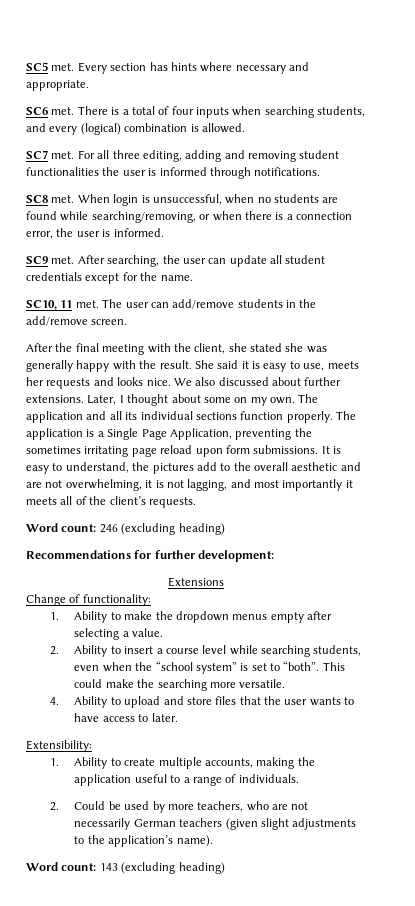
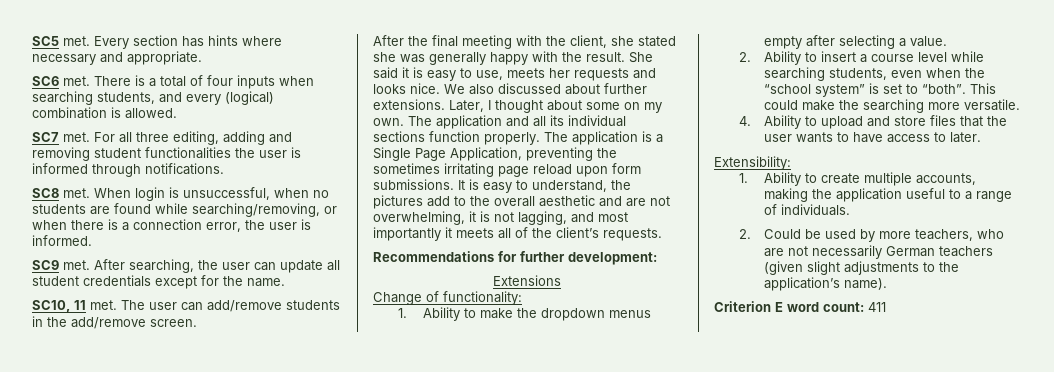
[26,523,225,535] // Word count: 246 (excluding heading) -> (662, 234) none
[26,862,225,874] Word count: 143 (excluding heading) -> [714,301,886,312] Criterion E word count: 411

